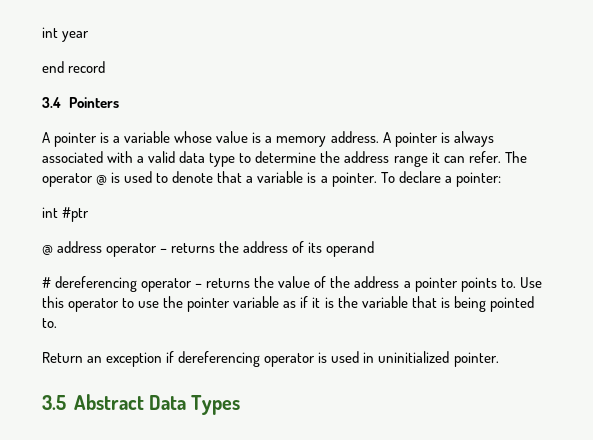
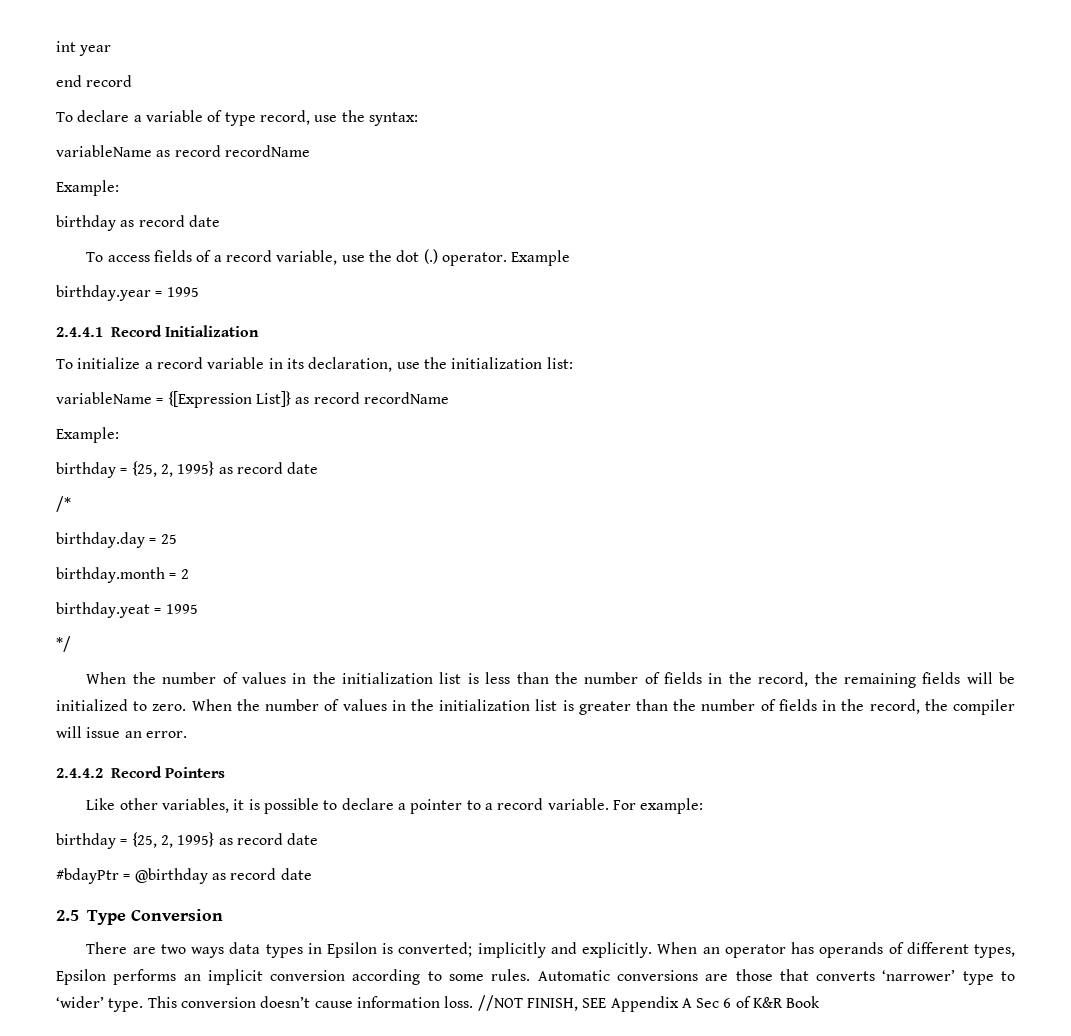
[42,97,119,108] [42,131,494,147] [42,151,527,167] [42,171,501,187] [42,207,90,222] [42,241,375,257] [42,276,542,292] [42,296,534,312] [42,318,57,328] [42,351,499,367] [42,394,241,415] 3.4 Pointers // A pointer is a variable whose value is a memory address. A pointer is always associated with a valid data type to determine the address range it can refer. The operator @ is used to denote that a variable is a pointer. To declare a pointer: // int #ptr // @ address operator – returns the address of its operand // # dereferencing operator – returns the value of the address a pointer points to. Use this operator to use the pointer variable as if it is the variable that is being pointed to. // Return an exception if dereferencing operator is used in uninitialized pointer. // 3.5 Abstract Data Types -> [56,110,418,126] [56,145,310,157] [56,180,119,196] [56,215,220,231] [86,249,571,266] [56,285,199,301] [56,325,260,337] [56,357,573,372] [56,391,449,408] [56,427,119,443] [56,461,319,478] [56,496,71,512] [56,532,177,548] [56,567,189,583] [56,602,198,618] [56,636,71,652] [86,672,1015,688] [56,699,1016,715] [56,726,187,738] [56,766,226,778] [86,798,704,814] [56,832,319,849] [56,868,312,884] [56,909,223,925] [86,942,1016,958] [56,969,1015,985] [56,995,821,1012] To declare a variable of type record, use the syntax: // variableName as record recordName // Example: // birthday as record date // To access fields of a record variable, use the dot (.) operator. Example // birthday.year = 1995 // 2.4.4.1 Record Initialization // To initialize a record variable in its declaration, use the initialization list: // variableName = {[Expression List]} as record recordName // Example: // birthday = {25, 2, 1995} as record date // /* // birthday.day = 25 // birthday.month = 2 // birthday.yeat = 1995 // */ // When the number of values in the initialization list is less than the number of fields in the record, the remaining fields will be initialized to zero. When the number of values in the initialization list is greater than the number of fields in the record, the compiler will issue an error. // 2.4.4.2 Record Pointers // Like other variables, it is possible to declare a pointer to a record variable. For example: // birthday = {25, 2, 1995} as record date // #bdayPtr = @birthday as record date // 2.5 Type Conversion // There are two ways data types in Epsilon is converted; implicitly and explicitly. When an operator has operands of different types, Epsilon performs an implicit conversion according to some rules. Automatic conversions are those that converts ‘narrower’ type to ‘wider’ type. This conversion doesn’t cause information loss. //NOT FINISH, SEE Appendix A Sec 6 of K&R Book

